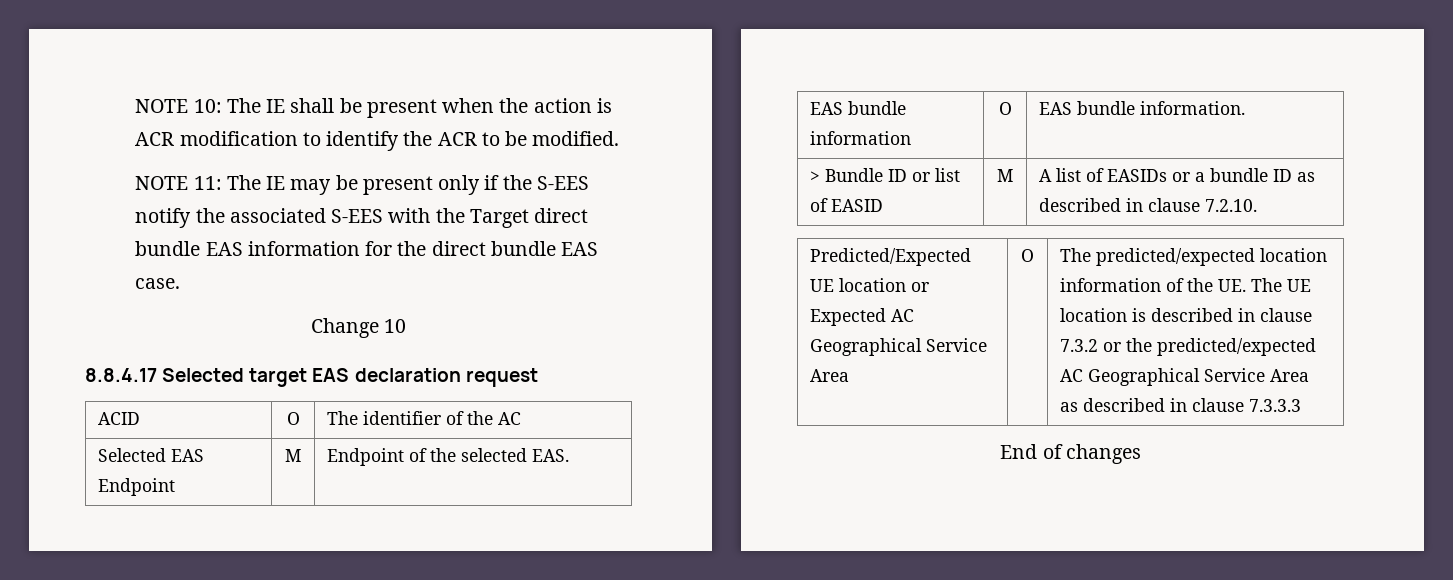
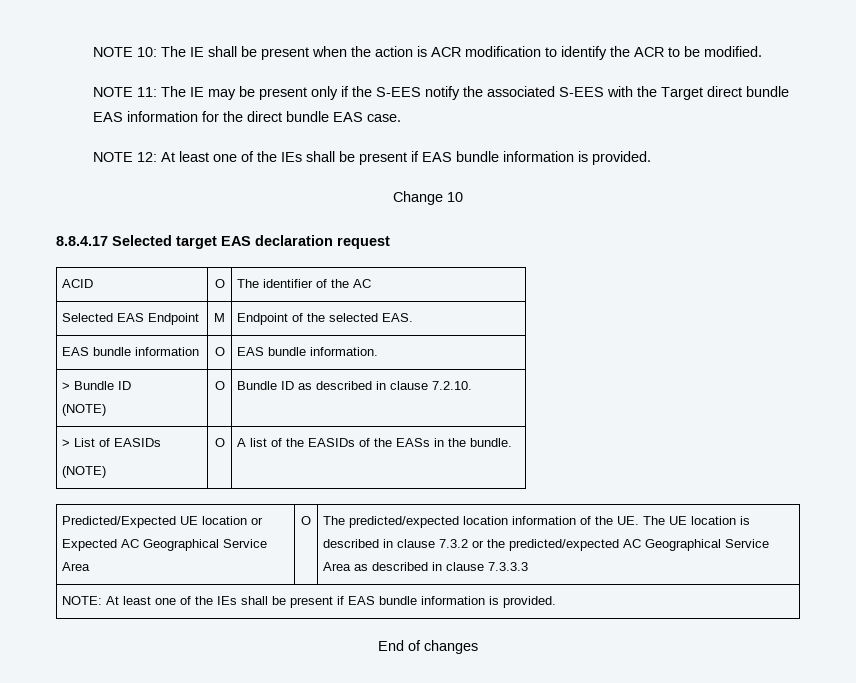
(181, 283) none -> [93,151,652,165] // NOTE 12: At least one of the IEs shall be present if EAS bundle information is provided.
[911,168,960,182] [809,198,883,212] [997,169,1013,182] [1038,168,1268,182] or list of EASID | M | A list of EASIDs or a bundle -> [62,404,107,416] [214,381,225,390] [237,381,278,390] // (NOTE) | O | Bundle
(1257, 205) none -> [62,438,162,447] [62,466,107,478] [214,438,225,447] [237,438,513,447] // > List of EASIDs // (NOTE) | O | A list of the EASIDs of the EASs in the bundle.
(1301, 405) none -> [62,596,557,608] // NOTE: At least one of the IEs shall be present if EAS bundle information is provided.

